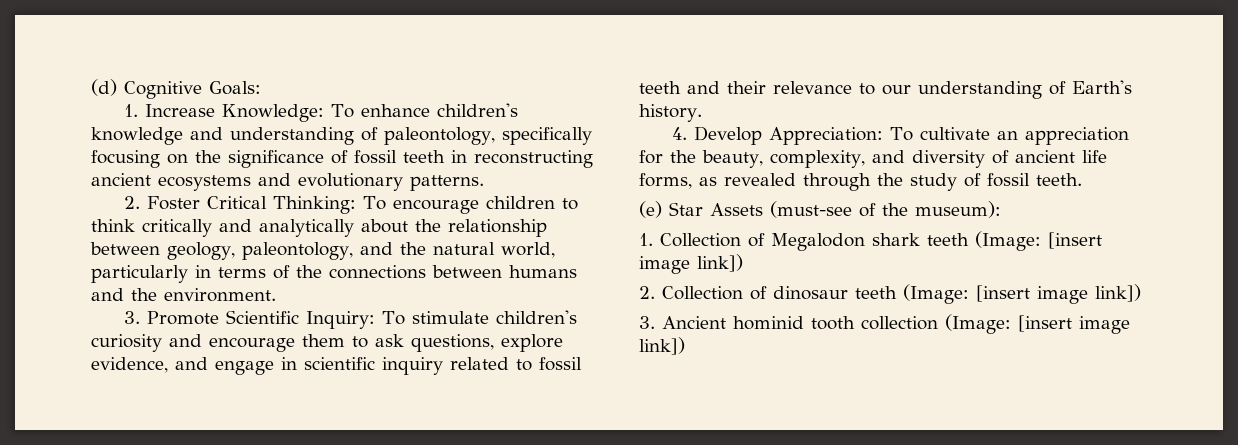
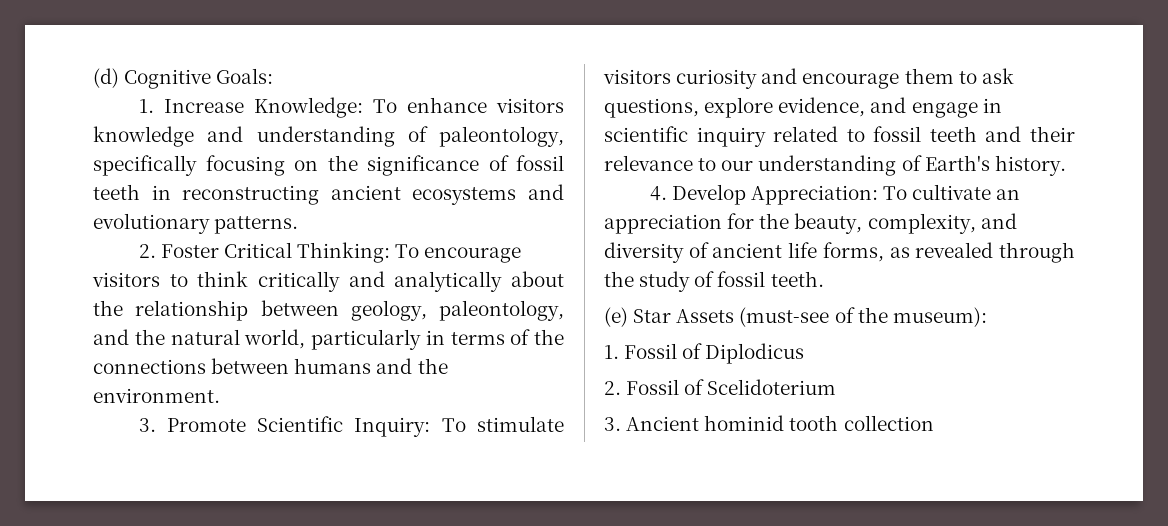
[436,103,518,117] children's -> [496,98,564,113] visitors
[485,196,555,209] children -> [92,272,160,287] visitors
[495,310,577,324] children's -> [603,69,671,84] visitors
[660,231,1102,251] [639,254,743,274] [639,284,1141,304] Collection of Megalodon shark teeth (Image: [insert image link]) // 2. Collection of dinosaur teeth (Image: [insert image link]) -> [624,343,805,364] [604,379,837,395] Fossil of Diplodicus // 2. Fossil of Scelidoterium
[945,314,1130,334] [639,337,685,355] (Image: [insert image link]) -> (934, 423) none

